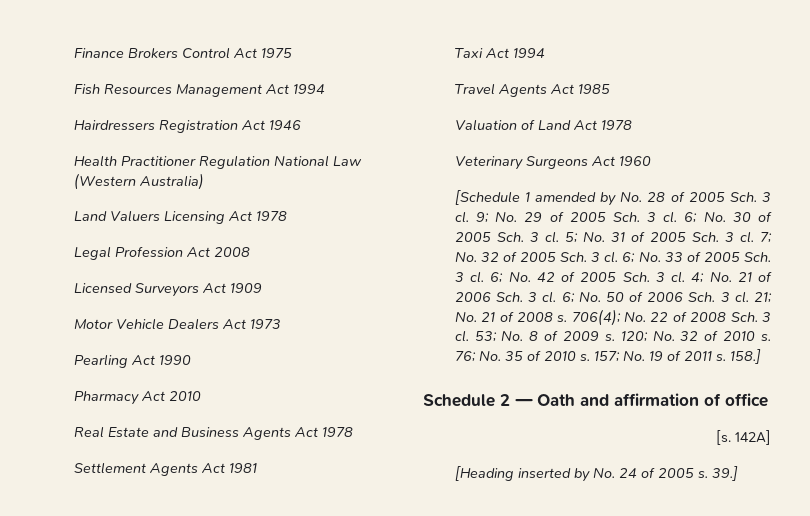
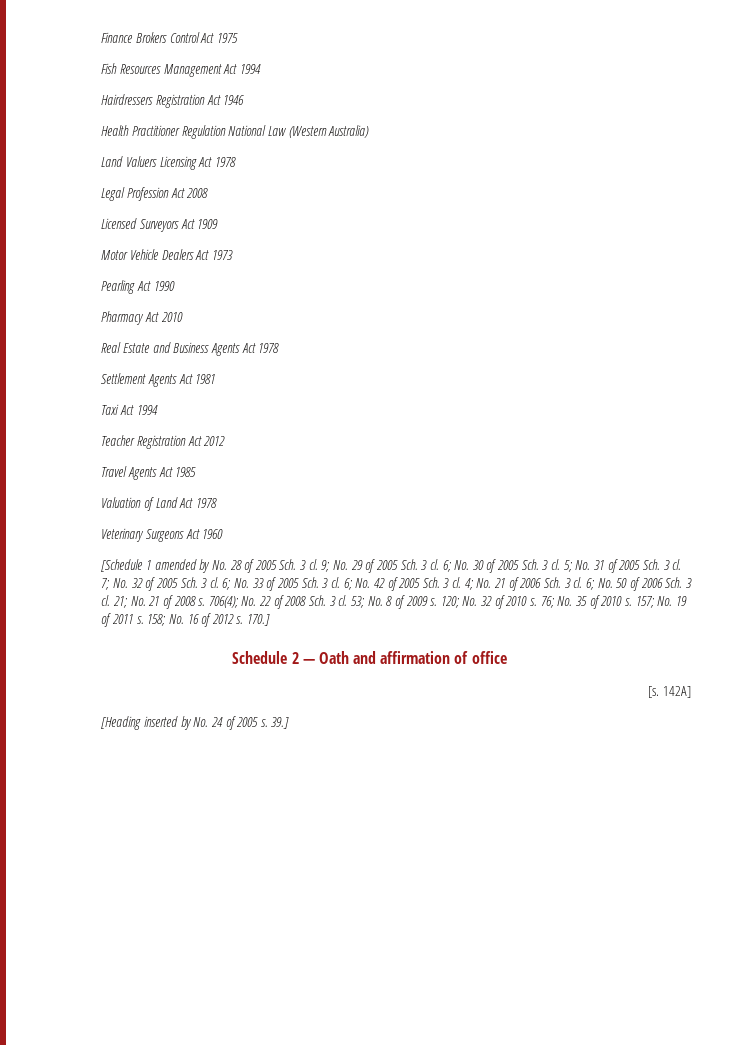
(545, 53) none -> [101,435,226,449] // Teacher Registration Act 2012
[729,349,761,364] 158.] -> [147,613,271,627] 158; No. 16 of 2012 s. 170.]

